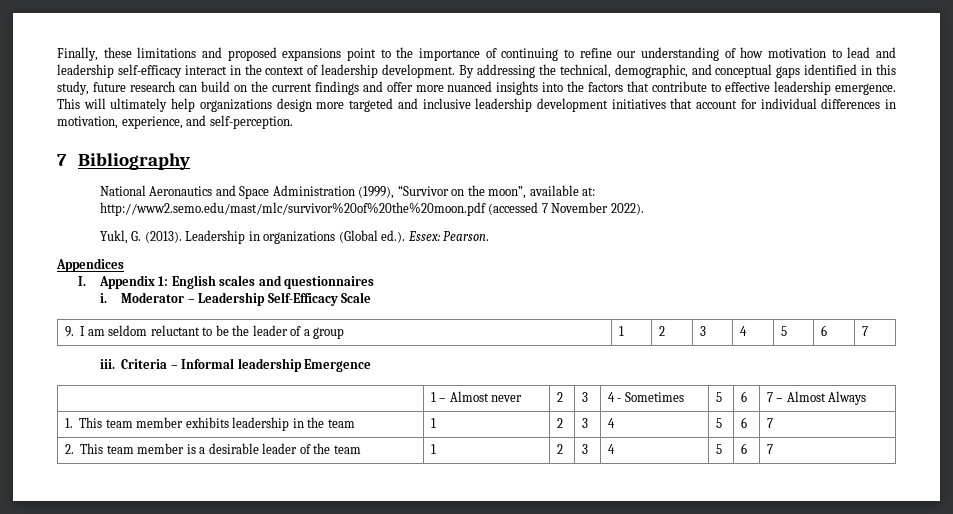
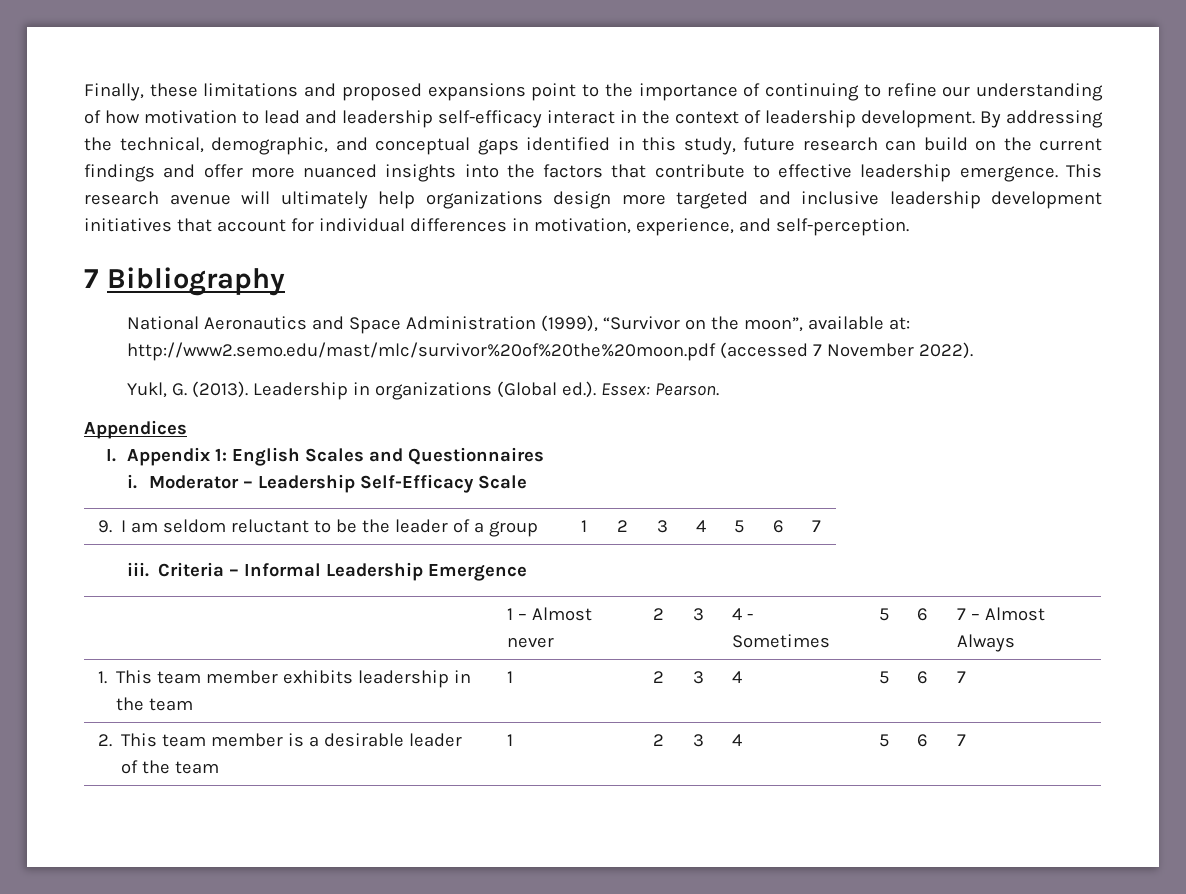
(80, 103) none -> [84,191,231,205] research avenue
[219,275,375,289] scales and questionnaires -> [305,447,544,465] Scales and Questionnaires
[237,358,302,372] leadership -> [326,562,424,581] Leadership

